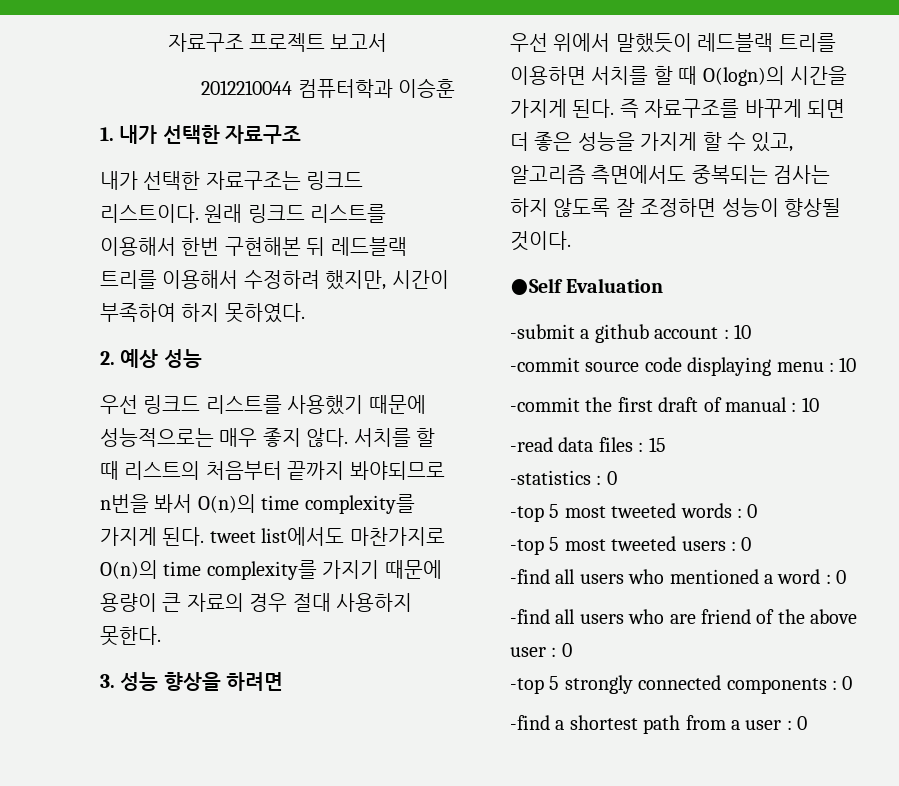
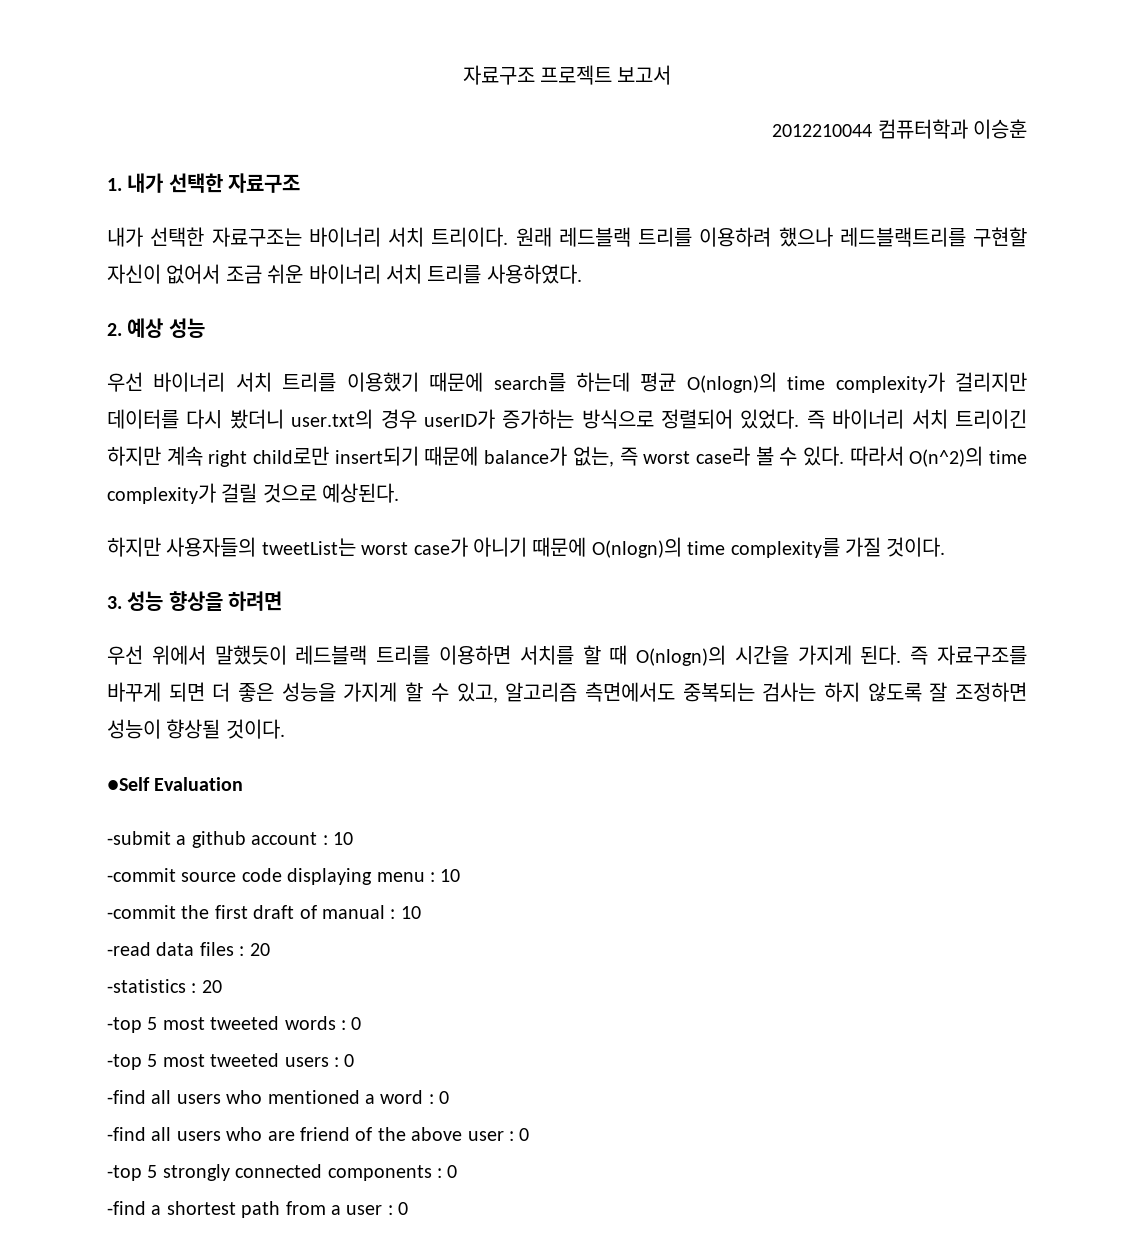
[306,171,364,190] [100,204,387,223] [100,237,407,256] [100,270,449,290] [100,303,305,323] [100,349,202,368] [100,395,426,415] [100,428,435,447] [100,461,445,480] [100,494,415,514] [100,527,445,546] [100,560,442,580] [100,593,412,612] [100,626,161,646] 링크드 리스트이다. 원래 링크드 리스트를 이용해서 한번 구현해본 뒤 레드블랙 트리를 이용해서 수정하려 했지만, 시간이 부족하여 하지 못하였다. // 2. 예상 성능 // 우선 링크드 리스트를 사용했기 때문에 성능적으로는 매우 좋지 않다. 서치를 할 때 리스트의 처음부터 끝까지 봐야되므로 n번을 봐서 O(n)의 time complexity를 가지게 된다. tweet list에서도 마찬가지로 O(n)의 time complexity를 가지기 때문에 용량이 큰 자료의 경우 절대 사용하지 못한다. -> [308,227,1027,247] [107,264,582,284] [107,318,205,338] [107,372,1027,393] [107,409,1027,429] [107,446,1027,467] [107,483,400,504] [107,537,946,558] 바이너리 서치 트리이다. 원래 레드블랙 트리를 이용하려 했으나 레드블랙트리를 구현할 자신이 없어서 조금 쉬운 바이너리 서치 트리를 사용하였다. // 2. 예상 성능 // 우선 바이너리 서치 트리를 이용했기 때문에 search를 하는데 평균 O(nlogn)의 time complexity가 걸리지만 데이터를 다시 봤더니 user.txt의 경우 userID가 증가하는 방식으로 정렬되어 있었다. 즉 바이너리 서치 트리이긴 하지만 계속 right child로만 insert되기 때문에 balance가 없는, 즉 worst case라 볼 수 있다. 따라서 O(n^2)의 time complexity가 걸릴 것으로 예상된다. // 하지만 사용자들의 tweetList는 worst case가 아니기 때문에 O(nlogn)의 time complexity를 가질 것이다.
[702,66,785,86] O(logn)의 -> [636,645,727,666] O(nlogn)의
[648,437,666,452] 15 -> [249,943,270,956] 20
[606,471,617,485] 0 -> [201,980,222,993] 20

